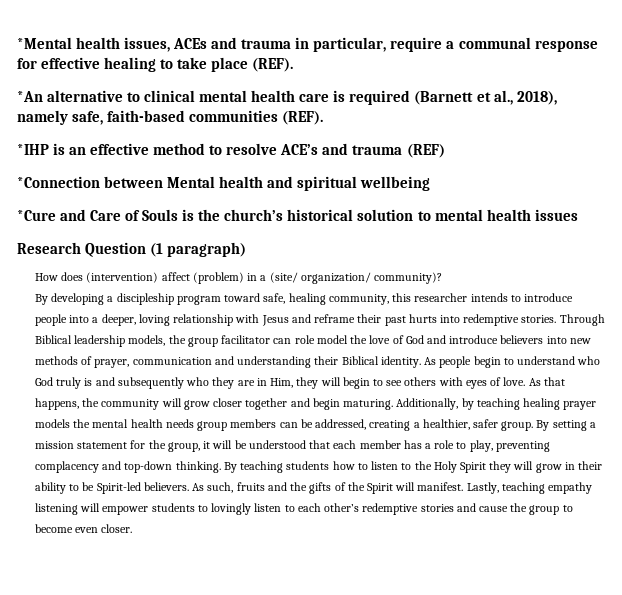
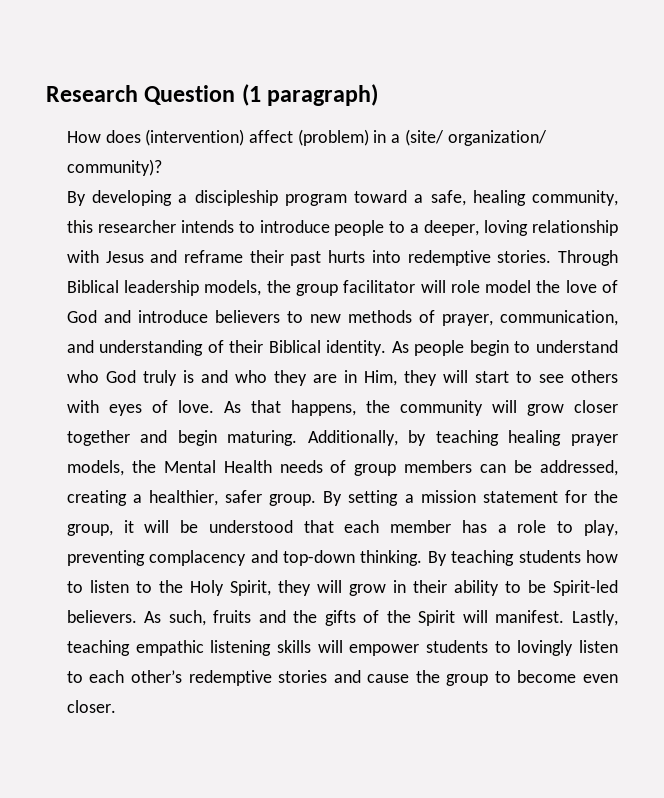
[17,37,598,52] [17,57,294,72] [17,90,557,105] [17,110,324,125] [17,143,445,158] [17,176,431,191] [17,209,578,221] *Mental health issues, ACEs and trauma in particular, require a communal response for effective healing to take place (REF). // *An alternative to clinical mental health care is required (Barnett et al., 2018), namely safe, faith-based communities (REF). // *IHP is an effective method to resolve ACE’s and trauma (REF) // *Connection between Mental health and spiritual wellbeing // *Cure and Care of Souls is the church’s historical solution to mental health issues // -> (46, 93) none
(261, 297) none -> [414,194,424,203] a
[69,315,90,323] into -> [389,221,406,233] to
[273,338,292,344] can -> [420,280,446,293] will
[546,336,567,344] into -> [286,311,303,323] to
[132,357,212,365] communication -> [499,310,618,326] communication,
(312, 362) none -> [207,340,224,353] of
[117,377,184,389] subsequently -> (228, 376) none
[342,377,370,389] begin -> [474,371,509,383] start
[34,419,194,428] models the mental health needs -> [66,460,347,476] models, the Mental Health needs of
[459,462,486,473] Spirit -> [229,580,271,596] Spirit,
[548,482,593,494] [34,503,78,515] empathy listening -> [135,640,311,656] empathic listening skills

